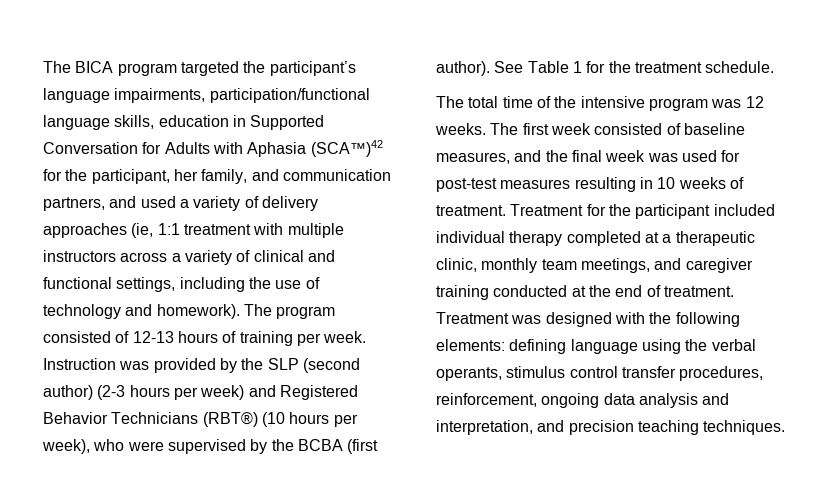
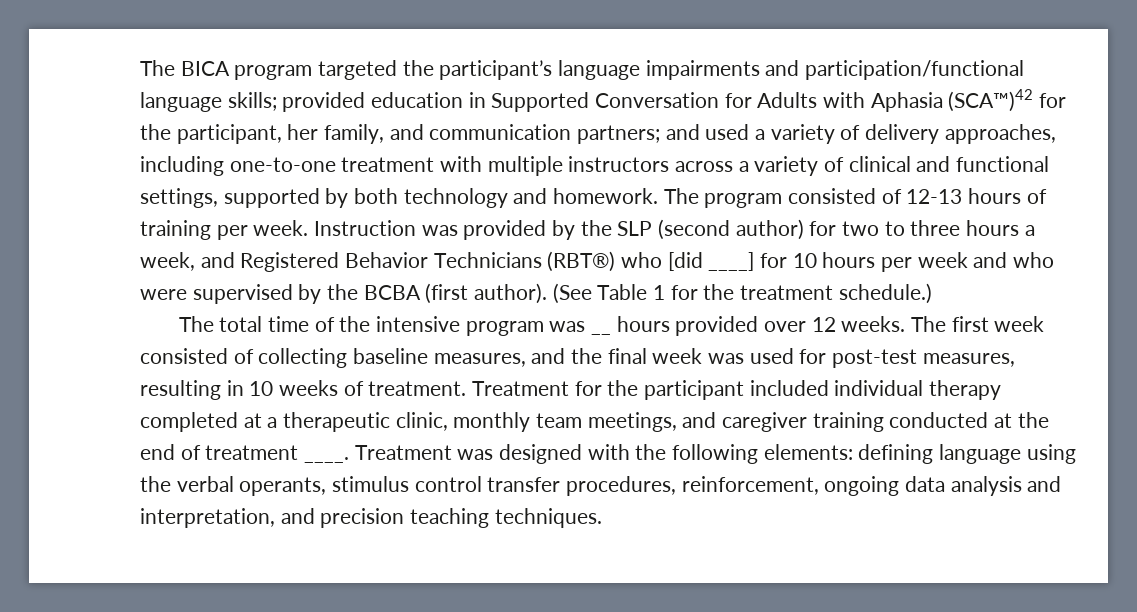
[114,88,370,103] [43,115,155,130] impairments, participation/functional language skills, -> [645,60,1025,80] [140,92,366,112] impairments and participation/functional language skills; provided
[43,197,105,211] partners, -> [577,125,661,144] partners;
[43,223,180,238] approaches (ie, 1:1 -> [944,124,1056,144] [140,156,336,176] approaches, including one-to-one
[179,277,320,292] including the use of -> [223,188,399,208] supported by both
[156,304,240,319] homework). -> [553,188,659,204] homework.
[97,385,245,400] (2-3 hours per week) -> [809,220,1035,236] [140,252,195,271] for two to three hours a week,
[261,412,358,427] [42,439,90,454] (10 hours per week), -> [621,252,1008,272] who [did ____] for 10 hours per week and
[494,61,524,73] See -> [552,283,592,304] (See
[705,61,775,73] schedule. -> [838,283,932,304] schedule.)
(742, 103) none -> [591,332,612,335] [616,316,807,336] __ hours provided over
(681, 129) none -> [258,348,348,368] collecting
[500,179,571,189] measures -> [922,353,1015,367] measures,
[663,286,734,297] treatment. -> [205,445,350,463] treatment ____.

